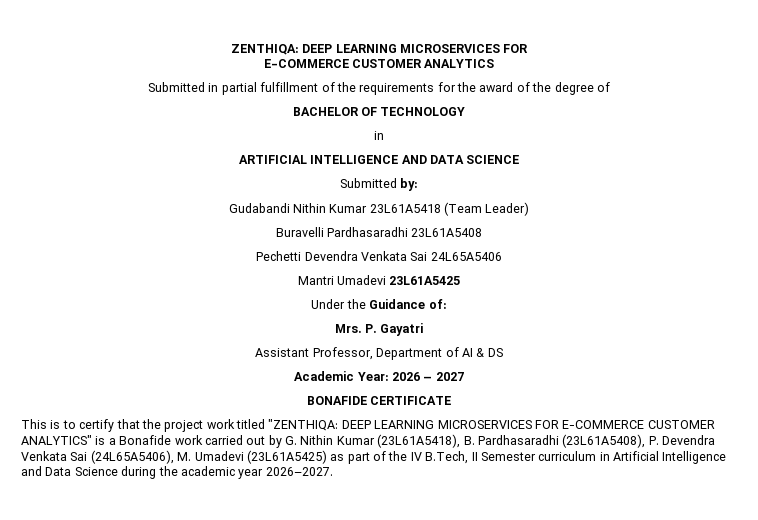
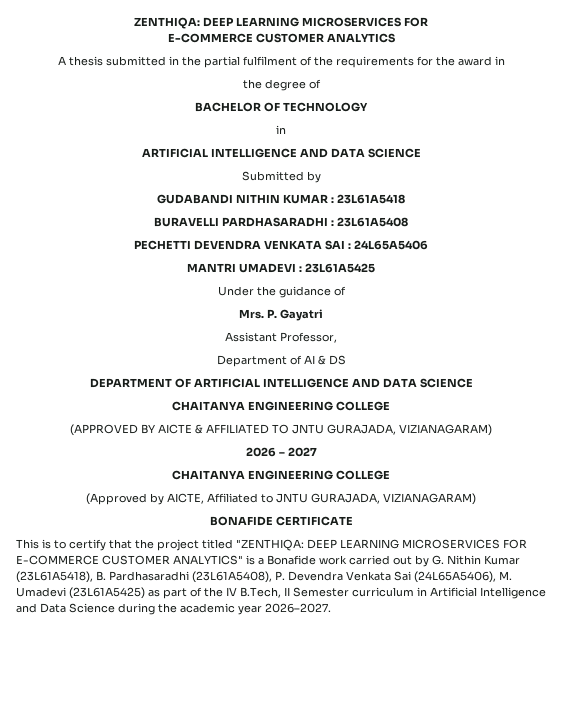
[148,82,319,95] Submitted in partial fulfillment -> [57,56,297,68] A thesis submitted in the partial fulfilment
[516,82,530,92] of -> [494,56,505,65] in //
[400,178,419,191] [228,202,530,216] [275,227,483,237] [256,251,502,261] [297,275,386,285] by: // Gudabandi Nithin Kumar 23L61A5418 (Team Leader) // Buravelli Pardhasaradhi 23L61A5408 // Pechetti Devendra Venkata Sai 24L65A5406 // Mantri Umadevi -> [306,171,321,183] [157,194,405,204] [154,217,408,227] [134,240,428,250] [187,263,302,273] by // GUDABANDI NITHIN KUMAR : 23L61A5418 // BURAVELLI PARDHASARADHI : 23L61A5408 // PECHETTI DEVENDRA VENKATA SAI : 24L65A5406 // MANTRI UMADEVI :
[369,299,447,309] Guidance of: -> [278,286,346,298] guidance of
(373, 353) none -> (337, 337) //
[294,371,464,381] Academic Year: 2026 – 2027 -> [89,378,473,388] [172,401,390,411] [70,424,492,436] [245,447,317,457] [172,470,390,480] [86,493,476,505] DEPARTMENT OF ARTIFICIAL INTELLIGENCE AND DATA SCIENCE // CHAITANYA ENGINEERING COLLEGE // (APPROVED BY AICTE & AFFILIATED TO JNTU GURAJADA, VIZIANAGARAM) // 2026 – 2027 // CHAITANYA ENGINEERING COLLEGE // (Approved by AICTE, Affiliated to JNTU GURAJADA, VIZIANAGARAM)
[206,419,235,429] work -> (199, 545) none

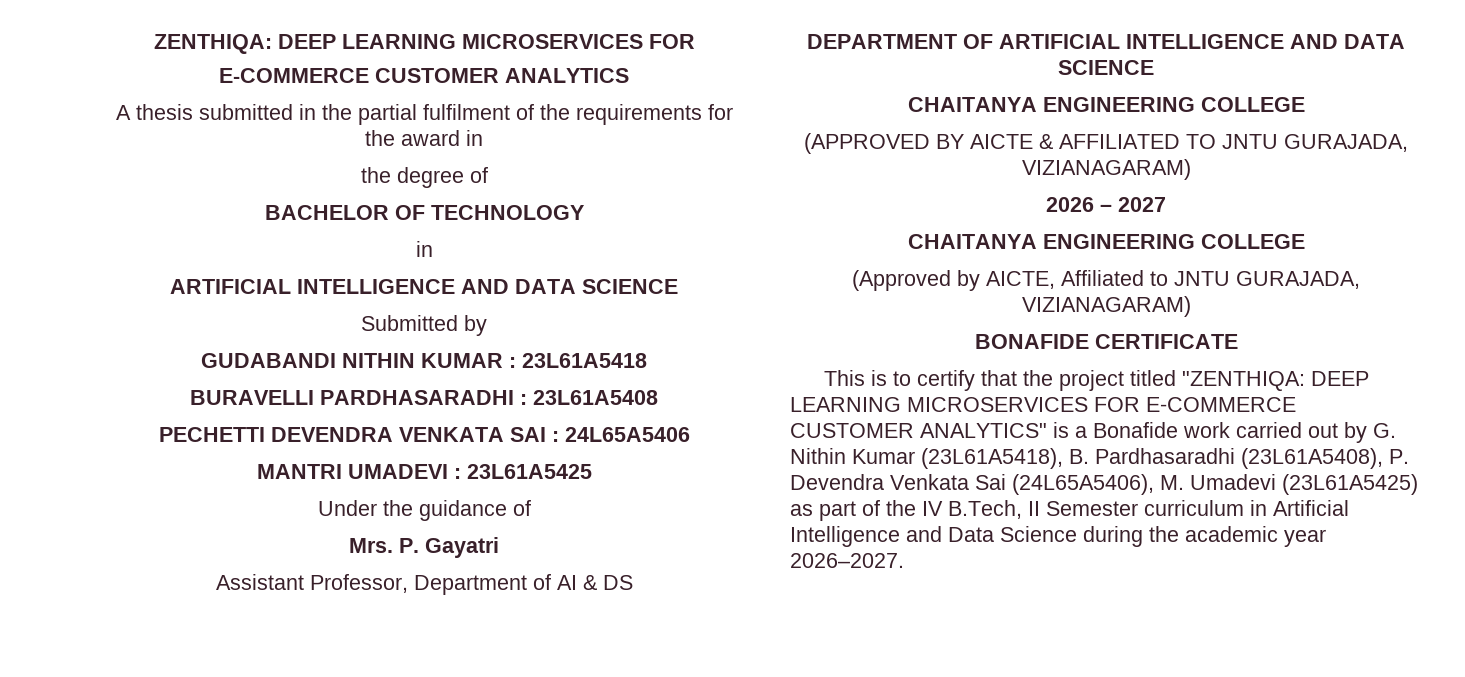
(337, 337) // -> (408, 583) none

